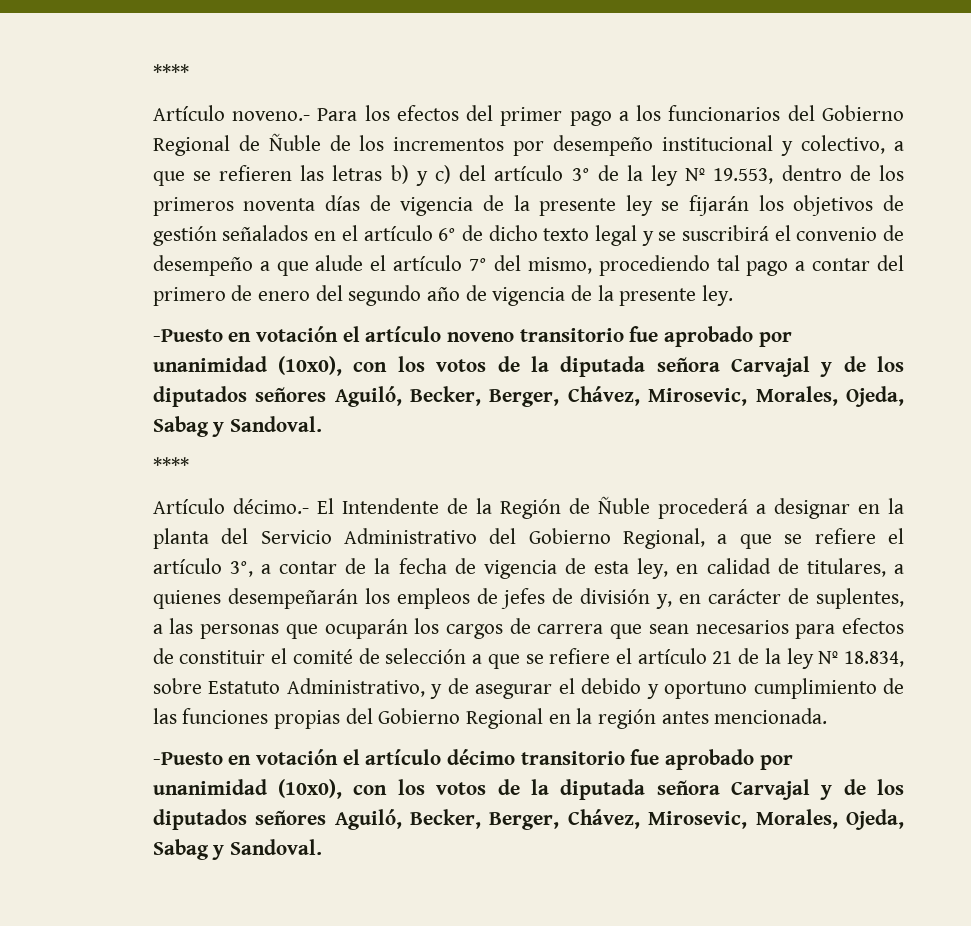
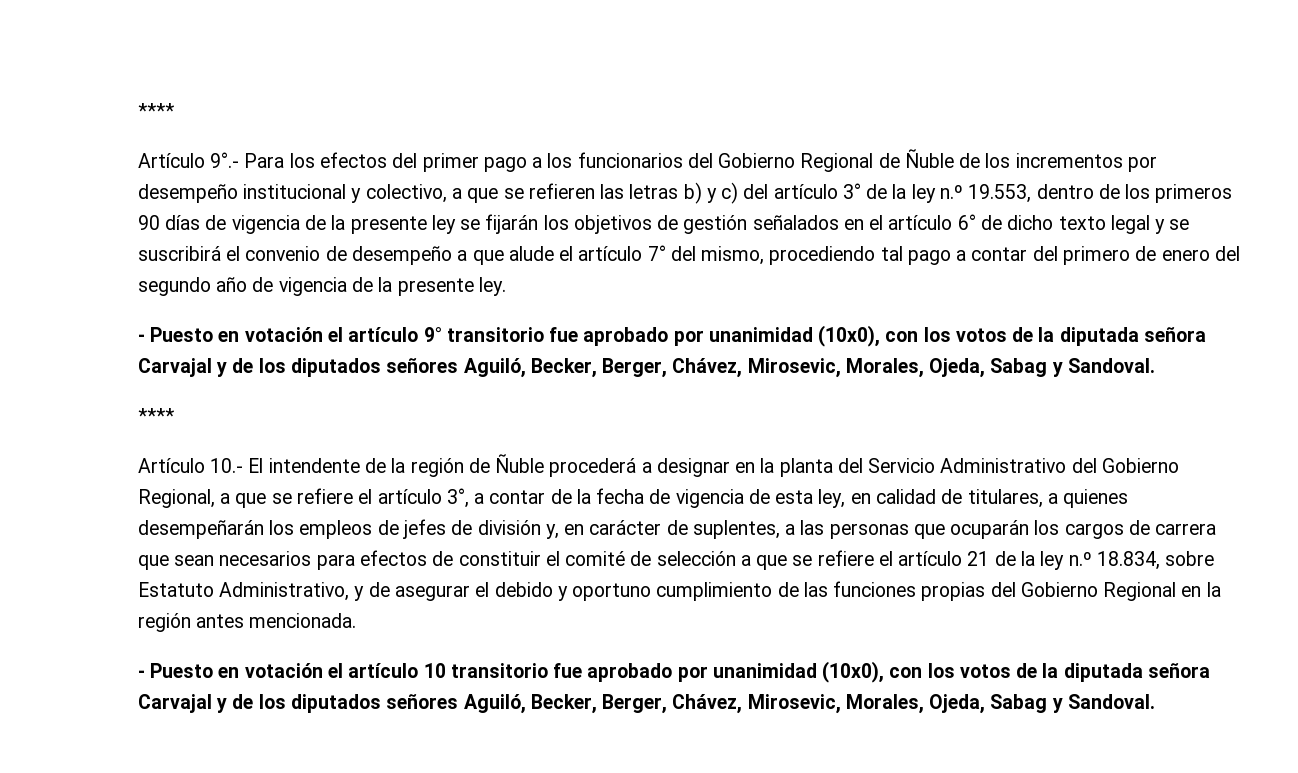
[152,64,189,80] [152,105,311,121] **** // Artículo noveno.- -> [137,103,174,118] [137,152,240,168] **** // Artículo 9°.-
[685,168,706,181] Nº -> [939,185,963,199] n.º
[243,198,316,211] noventa -> [137,215,160,230] 90
[152,326,515,342] -Puesto en votación el artículo noveno -> [137,327,442,342] - Puesto en votación el artículo 9°
[232,498,561,519] décimo.- El Intendente de la Región -> [210,458,464,477] 10.- El intendente de la región
[818,651,839,664] Nº -> [1068,552,1092,566] n.º
[152,749,516,765] -Puesto en votación el artículo décimo -> [137,663,446,678] - Puesto en votación el artículo 10

